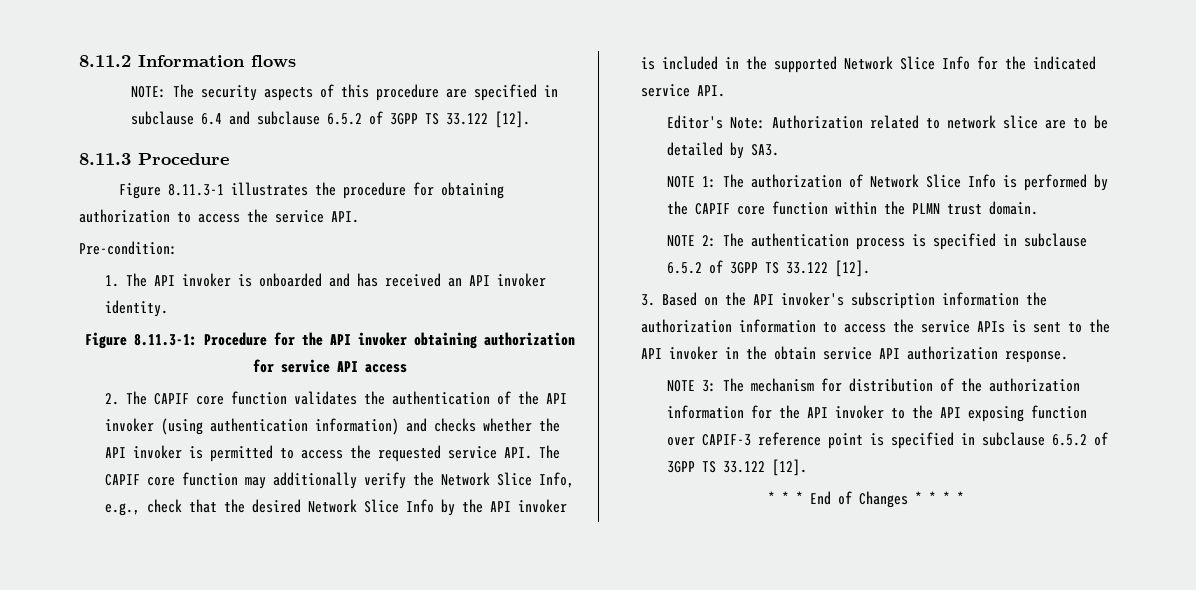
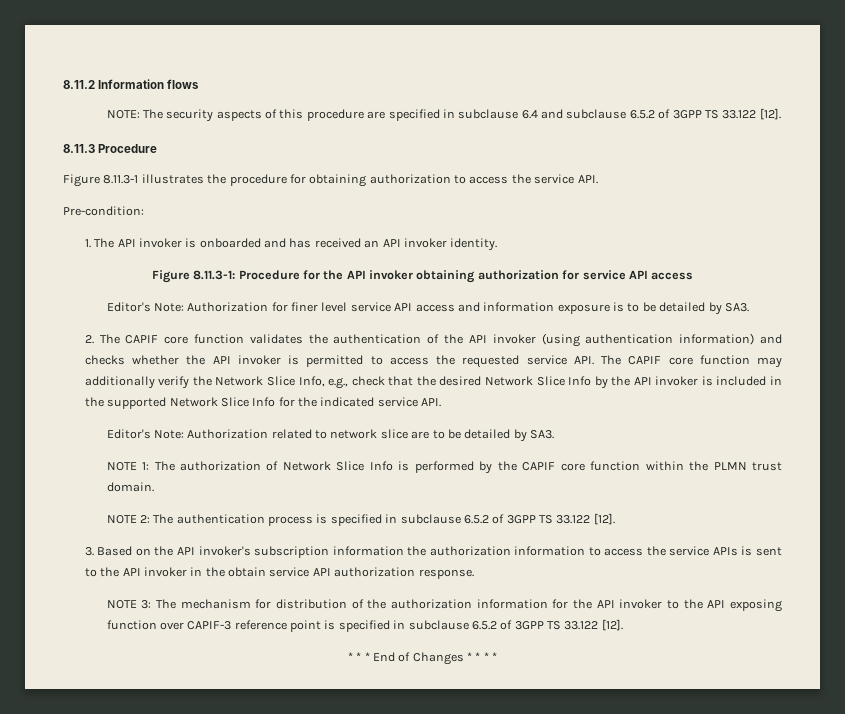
(407, 368) none -> [106,302,749,315] // Editor's Note: Authorization for finer level service API access and information exposure is to be detailed by SA3.

